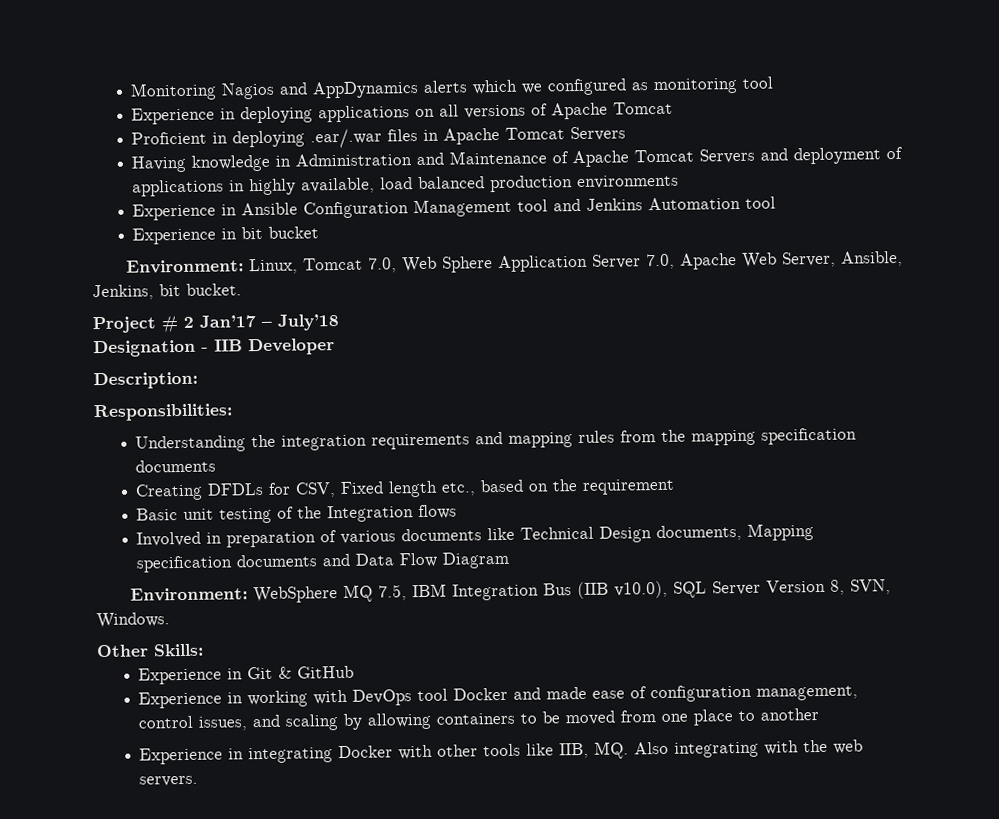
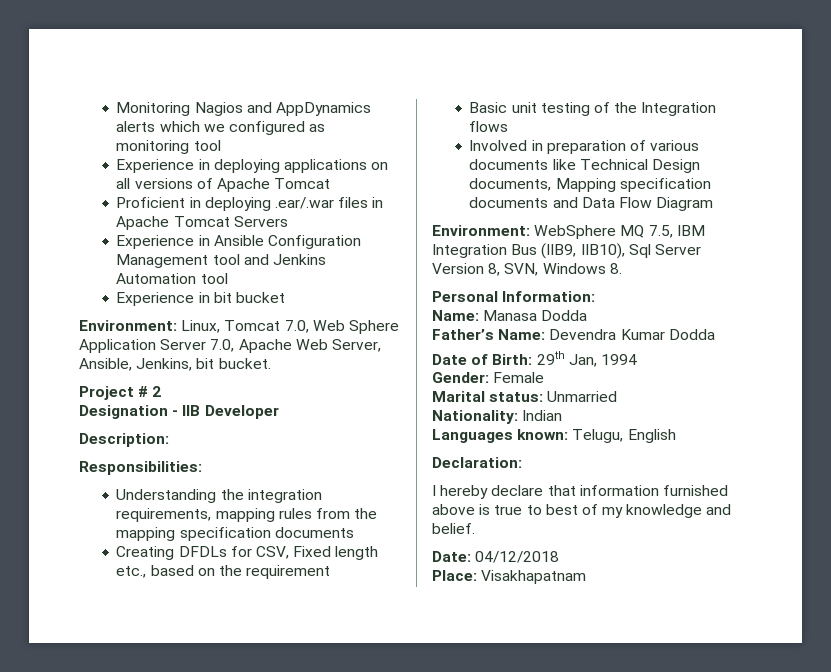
[131,146,904,173] [132,174,680,197] // Having knowledge in Administration and Maintenance of Apache Tomcat Servers and deployment of applications in highly available, load balanced production environments -> (288, 221) none
[199,314,339,331] Jan’17 – July’18 -> (162, 391) none
[371,431,504,450] requirements and -> [116,508,212,522] requirements,
[576,580,707,600] (IIB v10.0), SQL -> [541,243,651,259] (IIB9, IIB10), Sql
[96,612,170,629] [96,643,204,658] [138,665,355,685] [138,684,859,709] [138,707,820,731] [139,739,864,765] [139,775,199,787] Windows. // Other Skills: // Experience in Git & GitHub // Experience in working with DevOps tool Docker and made ease of configuration management, control issues, and scaling by allowing containers to be moved from one place to another // Experience in integrating Docker with other tools like IIB, MQ. Also integrating with the web servers. -> [542,263,622,274] [432,291,596,302] [432,310,588,321] [432,329,715,340] [432,351,637,367] [432,372,545,383] [432,391,618,402] [432,410,563,424] [432,429,676,443] [432,457,522,468] [432,485,728,499] [432,504,732,518] [432,523,475,534] [432,551,560,563] [432,570,587,584] Windows 8. // Personal Information: // Name: Manasa Dodda // Father’s Name: Devendra Kumar Dodda // Date of Birth: 29th Jan, 1994 // Gender: Female // Marital status: Unmarried // Nationality: Indian // Languages known: Telugu, English // Declaration: // I hereby declare that information furnished above is true to best of my knowledge and belief. // Date: 04/12/2018 // Place: Visakhapatnam

